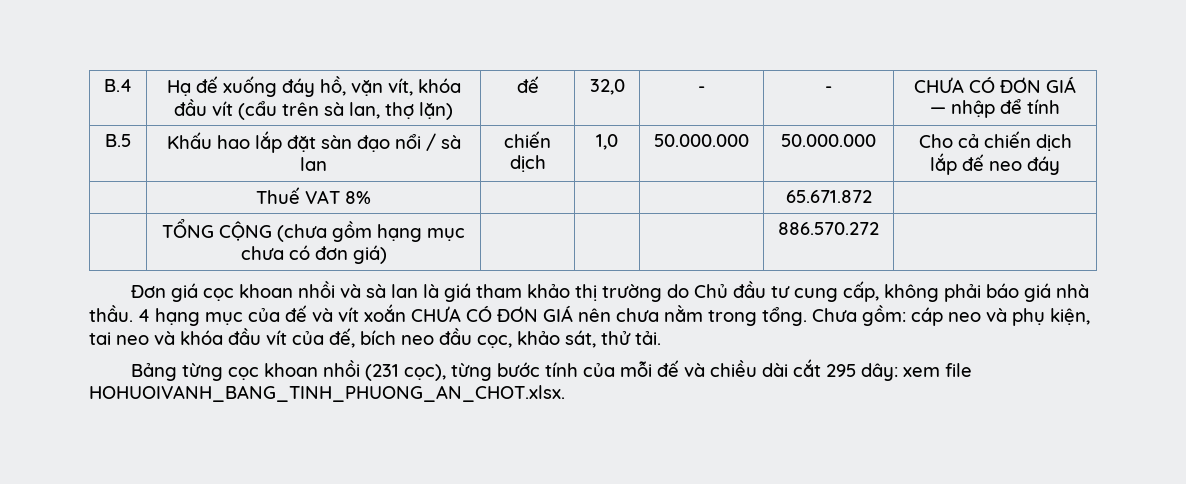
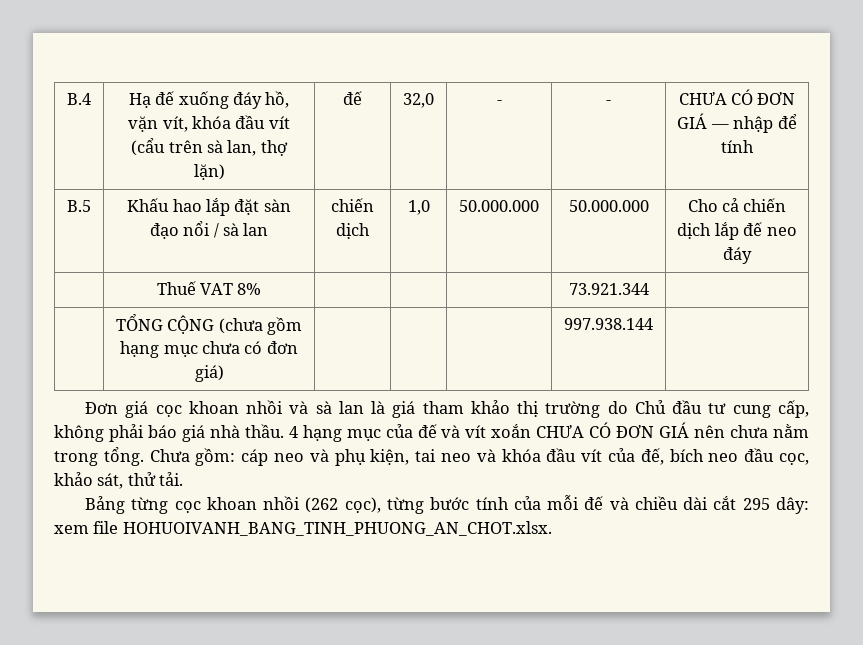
[785,190,872,203] 65.671.872 -> [568,283,649,295] 73.921.344
[778,222,879,235] 886.570.272 -> [564,318,653,330] 997.938.144
[365,364,400,381] (231 -> [305,497,339,513] (262

